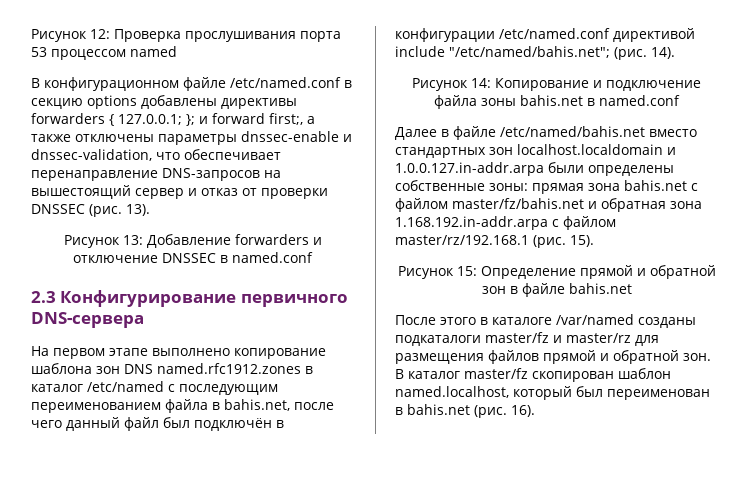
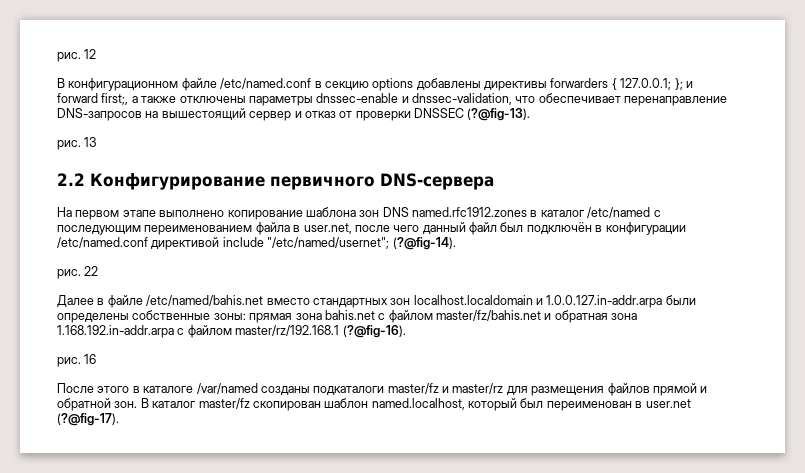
[31,29,341,42] [31,46,177,60] Рисунок 12: Проверка прослушивания порта 53 процессом named -> [57,49,97,62] рис. 12
[89,204,150,217] [63,234,322,248] [73,252,313,263] [31,291,56,303] (рис. 13). // Рисунок 13: Добавление forwarders и отключение DNSSEC в named.conf // 2.3 -> [467,108,531,121] [57,137,97,150] [57,173,85,186] (?@fig-13). // рис. 13 // 2.2
[224,399,290,411] bahis.net, -> [303,223,352,234] user.net,
[449,46,675,60] [412,78,701,91] [434,95,680,109] "/etc/named/bahis.net"; (рис. 14). // Рисунок 14: Копирование и подключение файла зоны bahis.net в named.conf -> [267,237,456,250] [57,266,99,279] "/etc/named/usernet"; (?@fig-14). // рис. 22
[533,235,594,248] [397,265,716,279] [481,283,632,297] (рис. 15). // Рисунок 15: Определение прямой и обратной зон в файле bahis.net -> [342,325,406,338] [57,354,97,367] (?@fig-16). // рис. 16
[407,404,535,418] bahis.net (рис. 16). -> [645,399,691,408] [57,413,119,426] user.net (?@fig-17).

